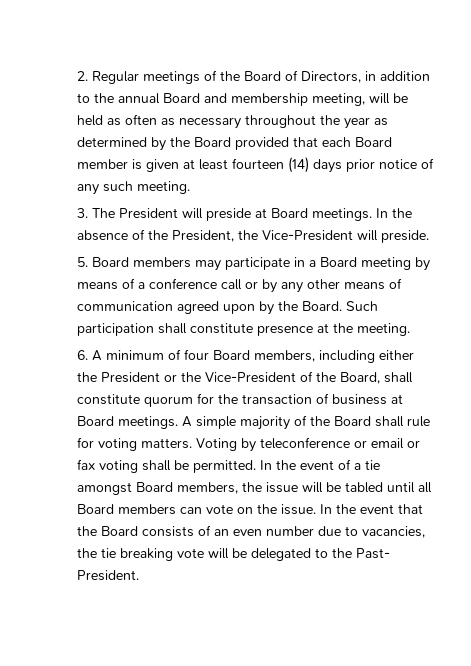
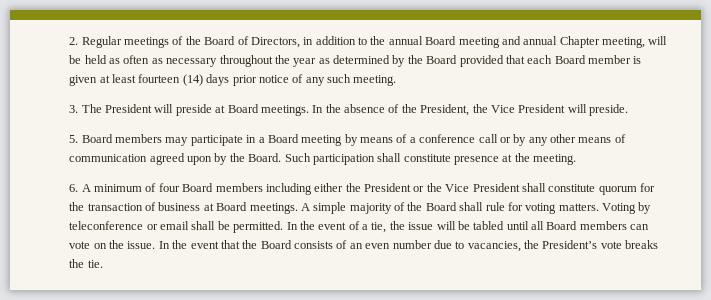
[204,93,309,106] and membership -> [458,36,600,48] meeting and annual Chapter
[262,230,354,241] Vice-President -> [490,104,566,113] Vice President
[254,350,316,362] members, -> [215,183,263,192] members
[205,371,381,384] Vice-President of the Board, -> [445,183,520,192] Vice President
[407,440,421,448] [77,459,139,473] or fax voting -> (190, 225) none
[365,460,381,470] [77,482,239,495] tie amongst Board members, -> [371,222,387,233] tie,
[101,548,391,561] [77,570,140,581] tie breaking vote will be delegated to the Past- President. -> [542,240,659,249] [69,259,103,268] President’s vote breaks the tie.

